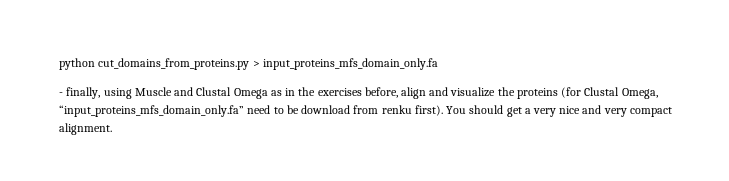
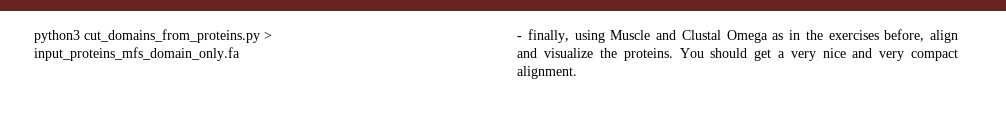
[59,58,96,70] python -> [34,30,81,43] python3
[516,87,658,99] [59,105,443,117] proteins (for Clustal Omega, “input_proteins_mfs_domain_only.fa” need to be download from renku first). -> [623,48,673,61] proteins.

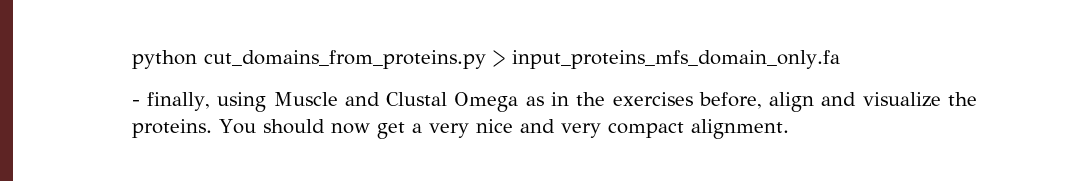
[34,30,81,43] python3 -> [131,50,197,69] python
(748, 53) none -> [330,123,370,134] now

